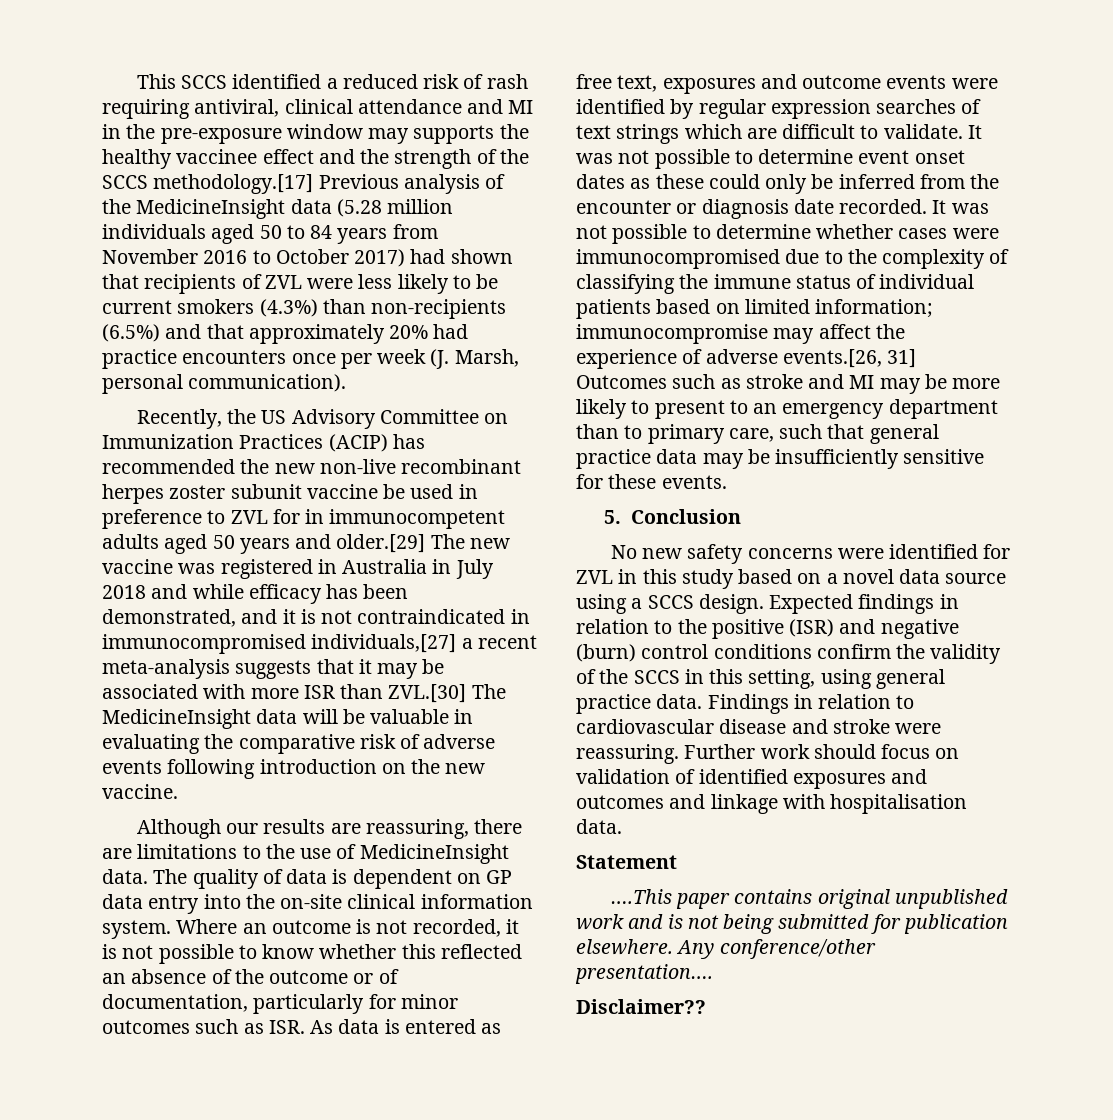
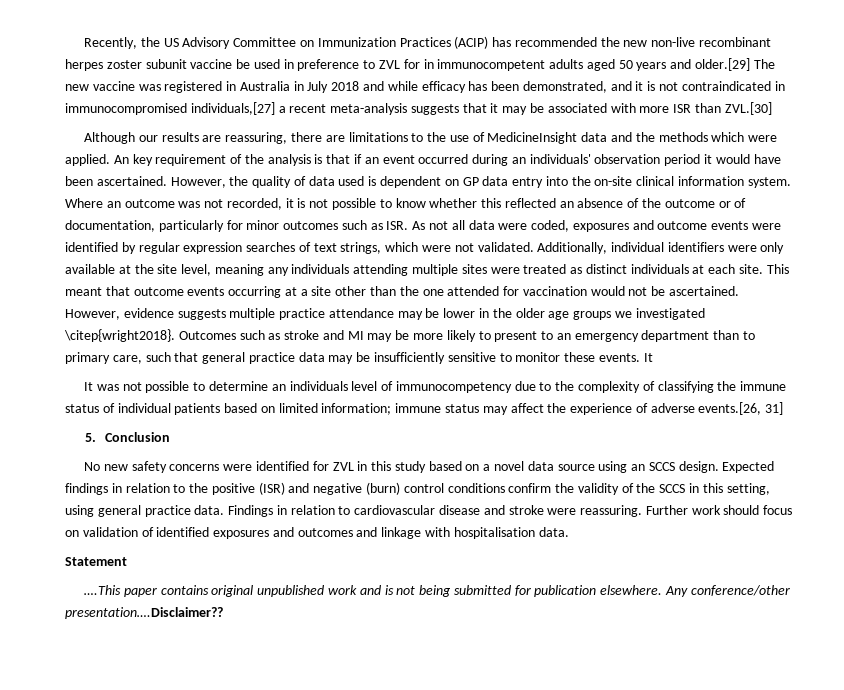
[136,74,528,89] [102,99,534,119] [102,124,529,144] [102,149,529,169] [102,174,506,194] [102,199,454,219] [102,224,438,244] [102,249,513,267] [102,274,499,294] [102,299,507,319] [102,324,469,344] [102,349,519,369] [102,374,347,394] This SCCS identified a reduced risk of rash requiring antiviral, clinical attendance and MI in the pre-exposure window may supports the healthy vaccinee effect and the strength of the SCCS methodology.[17] Previous analysis of the MedicineInsight data (5.28 million individuals aged 50 to 84 years from November 2016 to October 2017) had shown that recipients of ZVL were less likely to be current smokers (4.3%) than non-recipients (6.5%) and that approximately 20% had practice encounters once per week (J. Marsh, personal communication). // -> (84, 43) none
[471,684,506,699] [102,709,474,729] [102,734,496,754] [102,759,486,779] [102,784,178,799] The MedicineInsight data will be valuable in evaluating the comparative risk of adverse events following introduction on the new vaccine. -> (772, 108) none
[102,869,188,884] data. The -> [581,132,778,142] [65,154,781,166] [65,176,249,188] data and the methods which were applied. An key requirement of the analysis is that if an event occurred during an individuals' observation period it would have been ascertained. However, the
(328, 876) none -> [338,176,365,186] used
[356,919,372,934] is -> [178,201,201,208] was
[338,1019,502,1034] [576,74,658,92] data is entered as free text, -> [429,220,570,232] not all data were coded,
[616,124,982,144] [576,149,965,169] [576,174,1000,194] [576,199,989,219] [576,224,999,244] [576,249,1010,269] [576,274,975,294] [576,299,934,319] [576,324,905,344] [576,349,917,369] strings which are difficult to validate. It was not possible to determine event onset dates as these could only be inferred from the encounter or diagnosis date recorded. It was not possible to determine whether cases were immunocompromised due to the complexity of classifying the immune status of individual patients based on limited information; immunocompromise may affect the experience of adverse events.[26, 31] -> [340,242,785,254] [65,264,789,276] [65,286,740,298] [65,308,705,320] [64,329,175,342] strings, which were not validated. Additionally, individual identifiers were only available at the site level, meaning any individuals attending multiple sites were treated as distinct individuals at each site. This meant that outcome events occurring at a site other than the one attended for vaccination would not be ascertained. However, evidence suggests multiple practice attendance may be lower in the older age groups we investigated \citep{wright2018}.
[576,474,603,489] for -> [499,352,561,362] to monitor
(727, 482) none -> [643,353,653,362] [84,381,787,393] [65,402,784,415] It // It was not possible to determine an individuals level of immunocompetency due to the complexity of classifying the immune status of individual patients based on limited information; immune status may affect the experience of adverse events.[26, 31]
[631,598,643,609] a -> [631,464,646,471] an
[575,964,713,984] [576,999,706,1014] presentation…. // Disclaimer?? -> [65,607,223,619] presentation….Disclaimer??

